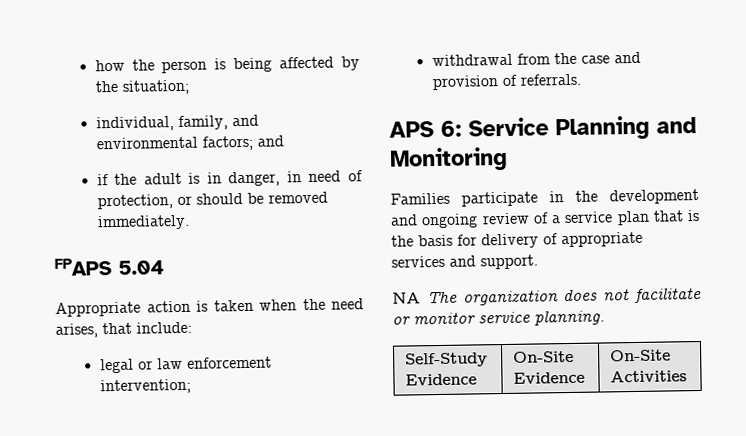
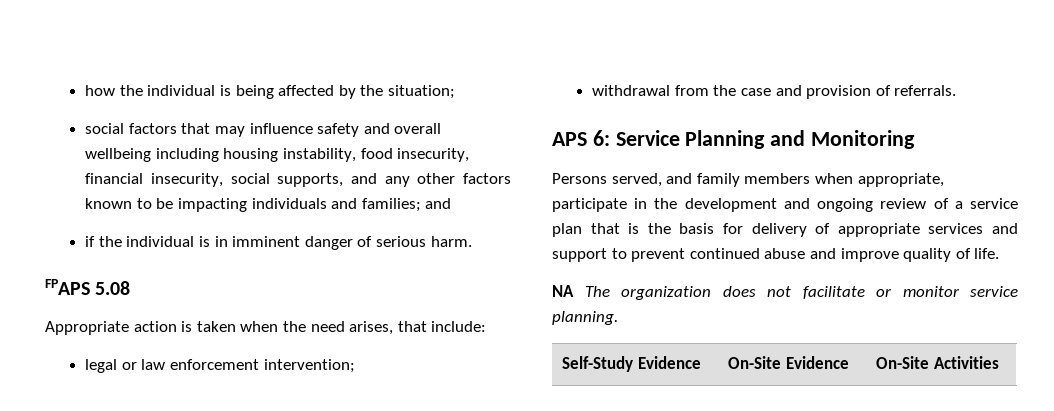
[161,60,208,74] person -> [147,85,216,96] individual
[95,114,259,132] [95,135,253,151] individual, family, and environmental factors; -> [85,123,442,137] [85,148,470,162] [85,173,512,187] [85,198,421,212] social factors that may influence safety and overall wellbeing including housing instability, food insecurity, financial insecurity, social supports, and any other factors known to be impacting individuals and families;
[143,172,182,185] adult -> [126,236,195,247] individual
[228,170,364,187] [96,191,328,210] [96,214,190,231] danger, in need of protection, or should be removed immediately. -> [232,236,472,250] imminent danger of serious harm.
[118,260,164,275] 5.04 -> [95,281,131,295] 5.08
[390,192,450,205] Families -> [552,173,944,187] Persons served, and family members when appropriate,
[480,254,538,270] support. -> [552,248,1000,262] support to prevent continued abuse and improve quality of life.

